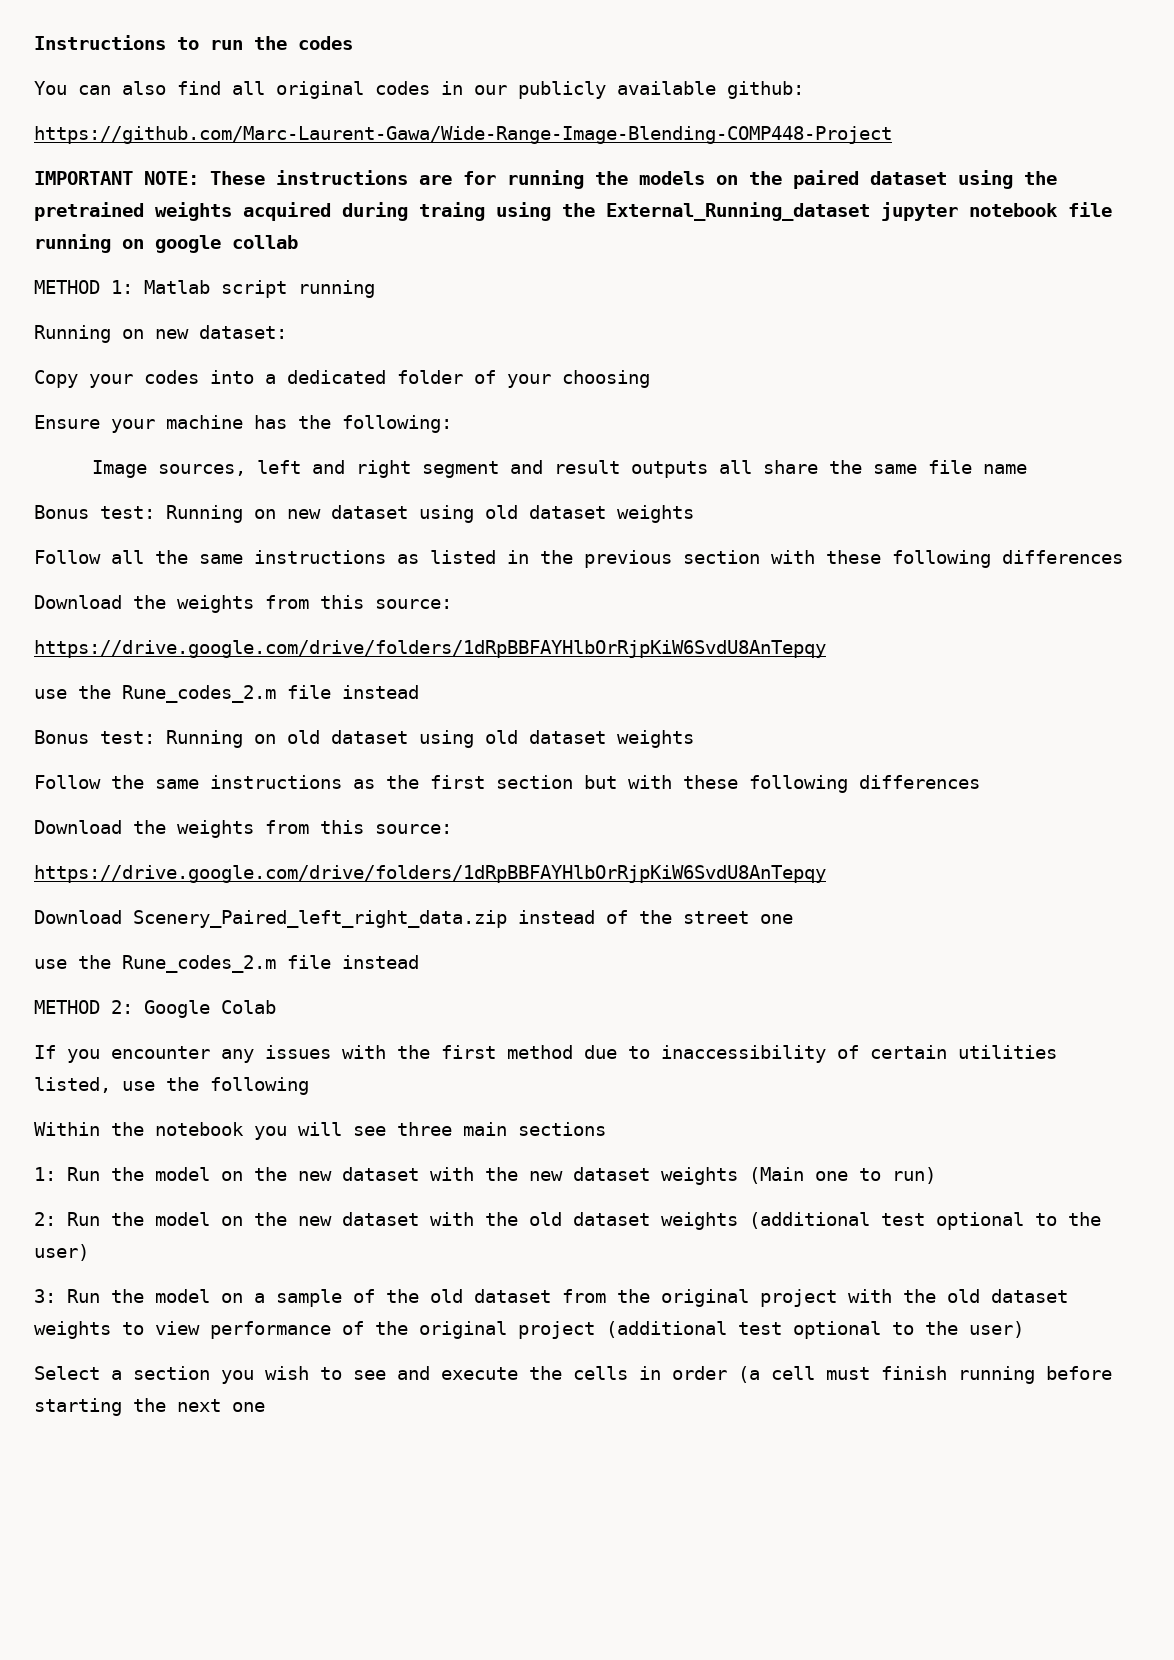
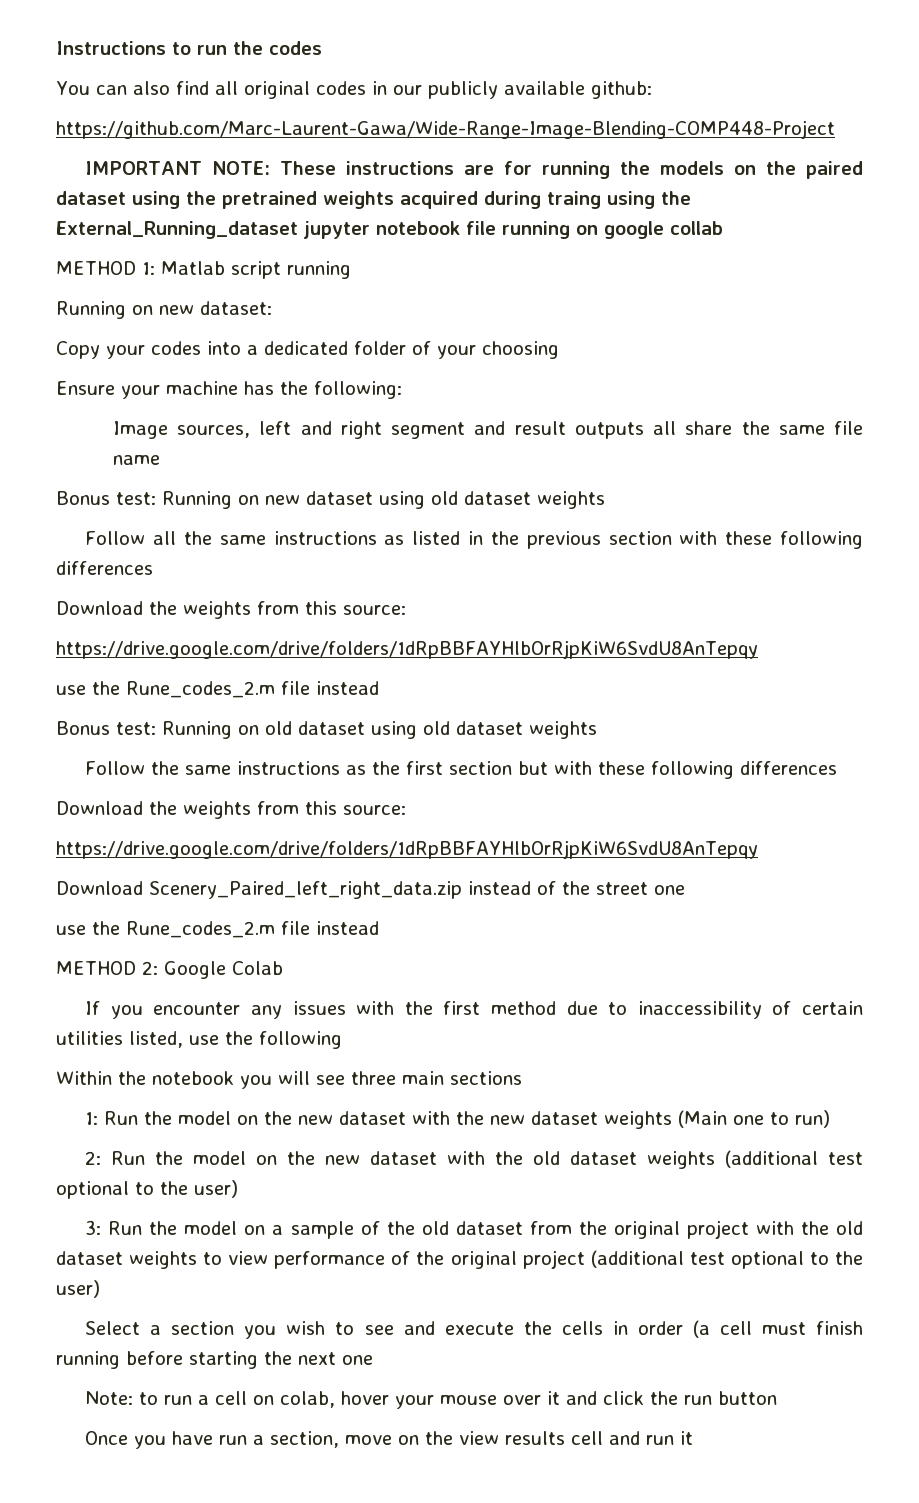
(265, 1407) none -> [85,1391,778,1409] [85,1431,694,1449] // Note: to run a cell on colab, hover your mouse over it and click the run button // Once you have run a section, move on the view results cell and run it

